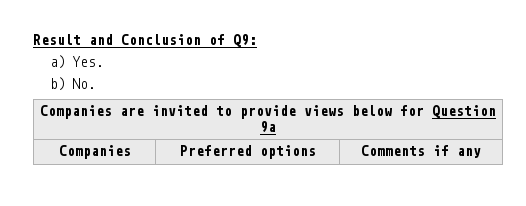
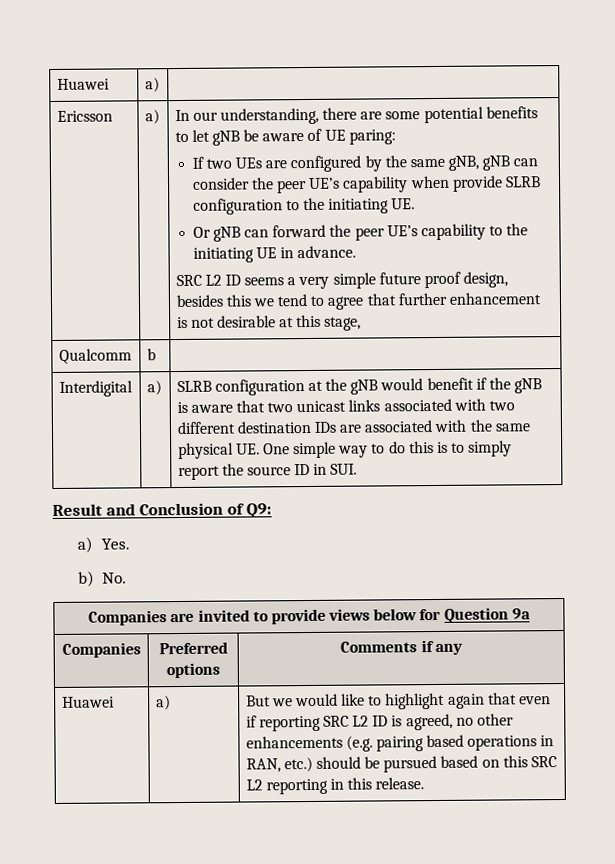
(33, 39) none -> [56,78,110,90] [144,77,160,93] [56,110,113,122] [144,109,160,125] [174,106,538,125] [174,128,396,146] [191,155,539,173] [192,175,541,194] [192,197,416,215] [192,223,529,242] [192,245,357,263] [175,271,509,290] [175,292,543,310] [176,314,362,331] [58,348,132,364] [146,348,156,361] [58,380,133,397] [146,380,162,396] [176,377,543,396] [176,398,516,414] [176,419,531,435] [177,440,513,460] [177,463,358,481] Huawei | a) | // Ericsson | a) | In our understanding, there are some potential benefits to let gNB be aware of UE paring: // If two UEs are configured by the same gNB, gNB can consider the peer UE’s capability when provide SLRB configuration to the initiating UE. // Or gNB can forward the peer UE’s capability to the initiating UE in advance. // SRC L2 ID seems a very simple future proof design, besides this we tend to agree that further enhancement is not desirable at this stage, // Qualcomm | b | // Interdigital | a) | SLRB configuration at the gNB would benefit if the gNB is aware that two unicast links associated with two different destination IDs are associated with the same physical UE. One simple way to do this is to simply report the source ID in SUI. //
(481, 153) none -> [61,696,115,708] [155,695,171,711] [245,692,552,710] [245,713,515,732] [245,734,555,752] [245,755,558,773] [245,777,425,795] // Huawei | a) | But we would like to highlight again that even if reporting SRC L2 ID is agreed, no other enhancements (e.g. pairing based operations in RAN, etc.) should be pursued based on this SRC L2 reporting in this release.

